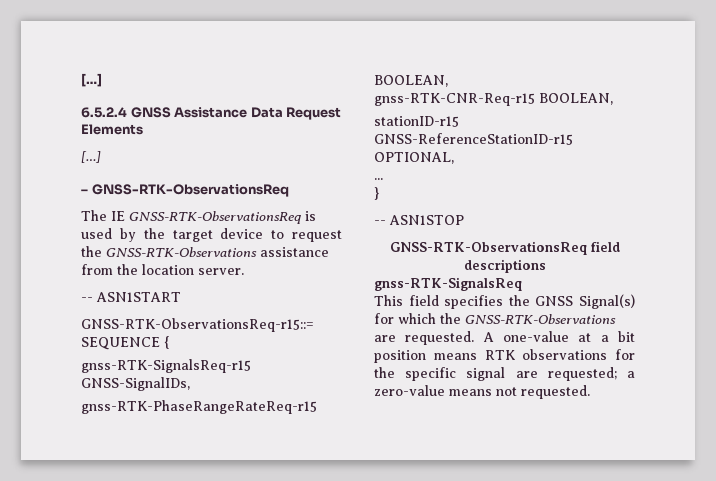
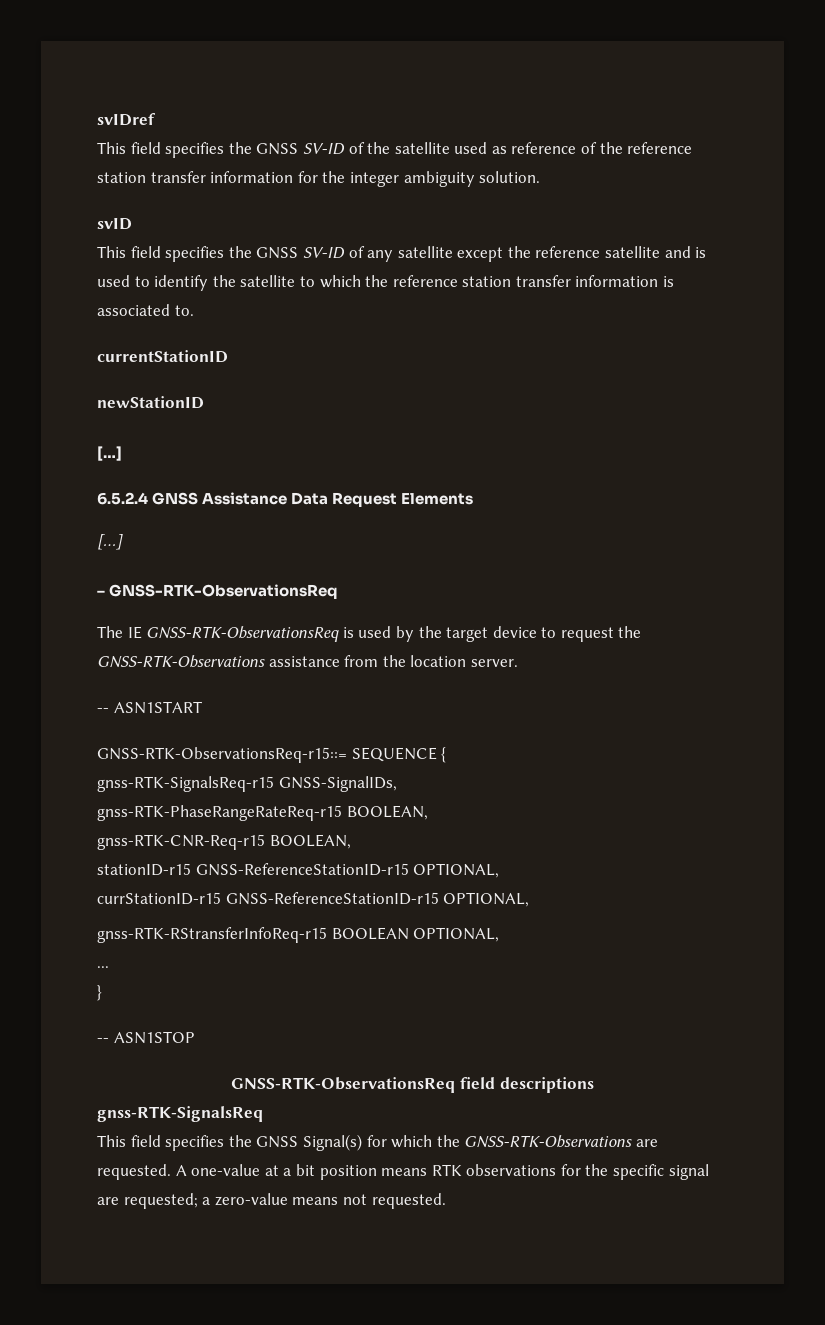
(81, 80) none -> [97,113,156,126] [97,142,693,158] [97,171,541,187] [97,218,132,230] [97,246,707,262] [97,275,675,291] [97,304,194,316] [97,350,228,363] [97,396,204,409] svIDref // This field specifies the GNSS SV-ID of the satellite used as reference of the reference station transfer information for the integer ambiguity solution. // svID // This field specifies the GNSS SV-ID of any satellite except the reference satellite and is used to identify the satellite to which the reference station transfer information is associated to. // currentStationID // newStationID //
(454, 158) none -> [97,892,530,907] [97,927,500,943] // currStationID-r15 GNSS-ReferenceStationID-r15 OPTIONAL, // gnss-RTK-RStransferInfoReq-r15 BOOLEAN OPTIONAL,

